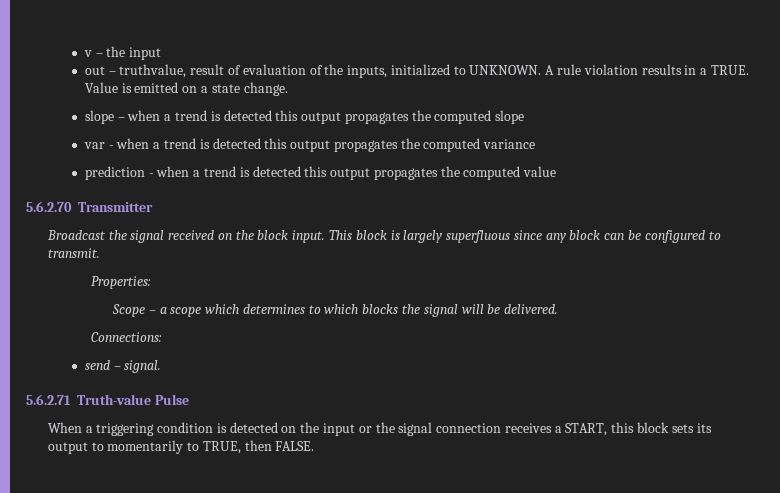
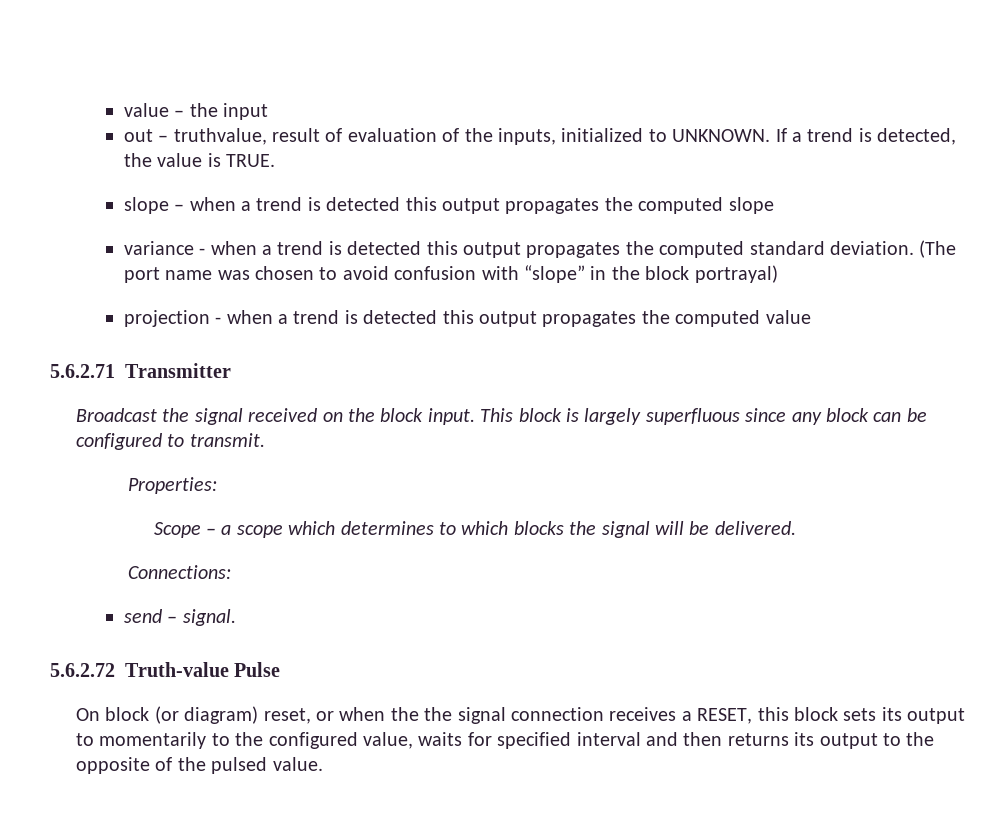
[83,50,92,57] v -> [123,103,169,117] value
[545,64,749,75] [84,82,288,96] A rule violation results in a TRUE. Value is emitted on a state change. -> [775,128,957,145] [123,153,276,167] If a trend is detected, the value is TRUE.
[83,142,105,149] var -> [123,241,194,255] variance
[483,139,536,149] [84,166,145,180] variance // prediction -> [749,240,957,258] [123,265,778,283] [123,310,210,327] standard deviation. (The port name was chosen to avoid confusion with “slope” in the block portrayal) // projection
[26,201,72,212] 5.6.2.70 -> [50,364,115,378] 5.6.2.71
[26,394,71,405] 5.6.2.71 -> [50,663,115,677] 5.6.2.72
[47,422,372,436] When a triggering condition is detected on the input or -> [75,706,419,724] On block (or diagram) reset, or when the
[565,423,608,436] START, -> [697,708,753,724] RESET,
[202,440,315,454] TRUE, then FALSE. -> [235,732,935,749] [75,757,323,774] the configured value, waits for specified interval and then returns its output to the opposite of the pulsed value.

